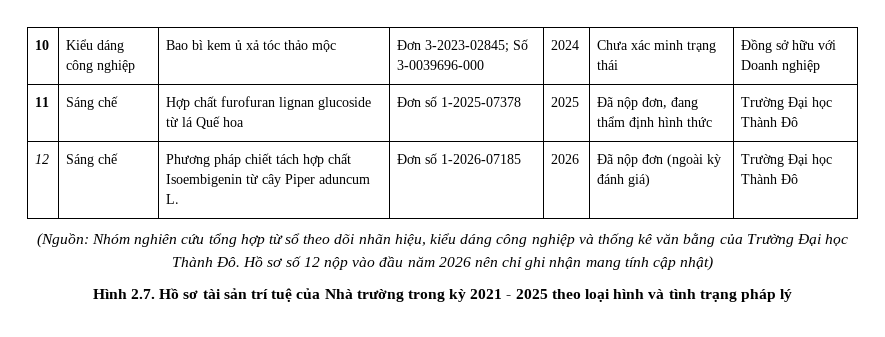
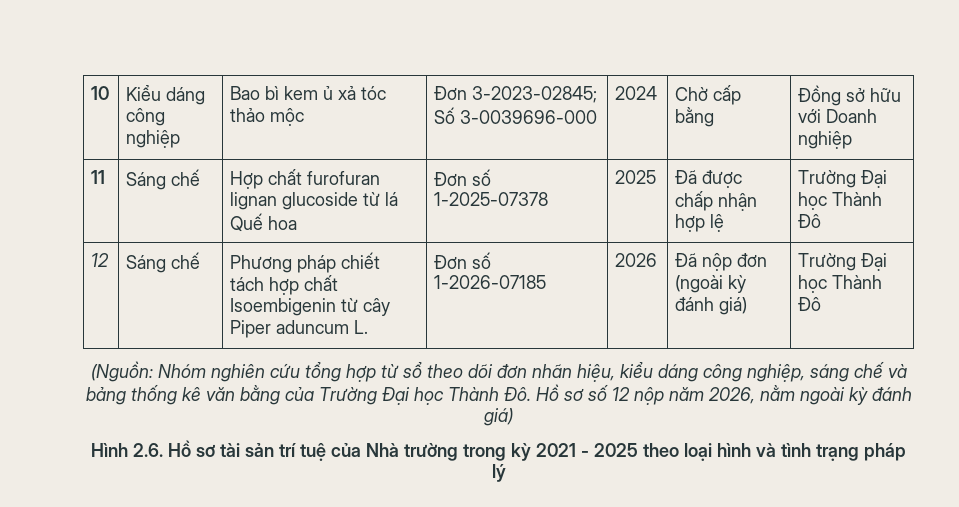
[597,40,717,53] [597,60,619,70] Chưa xác minh trạng thái -> [675,85,742,105] [675,107,715,127] Chờ cấp bằng
[617,97,699,110] [597,116,713,129] nộp đơn, đang thẩm định hình thức -> [702,170,743,188] [675,191,758,211] [675,214,725,232] được chấp nhận hợp lệ
(355, 239) none -> [496,364,527,378] đơn
[531,234,594,247] nghiệp và -> [746,361,907,382] [85,387,126,405] nghiệp, sáng chế và bảng
[352,256,714,271] vào đầu năm 2026 nên chỉ ghi nhận mang tính cập nhật) -> [668,385,912,405] [484,408,513,426] năm 2026, nằm ngoài kỳ đánh giá)
[131,289,156,299] 2.7. -> [133,443,163,457] 2.6.

